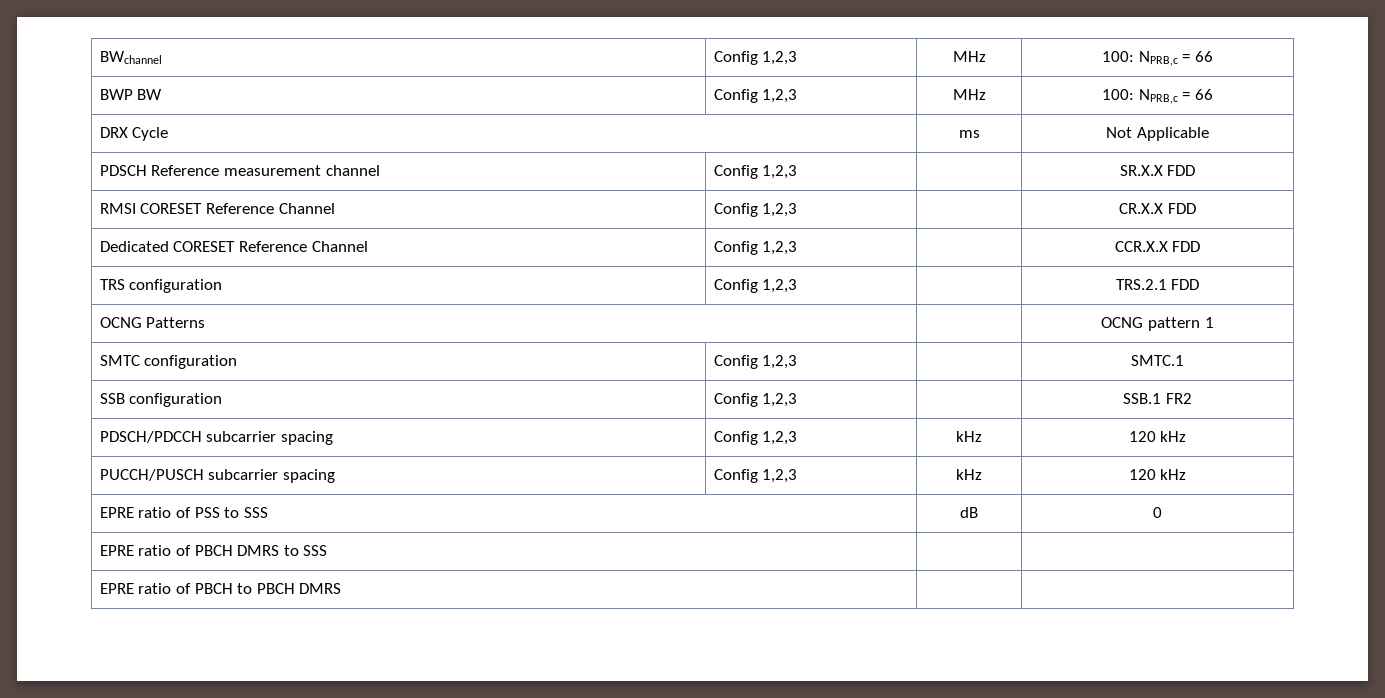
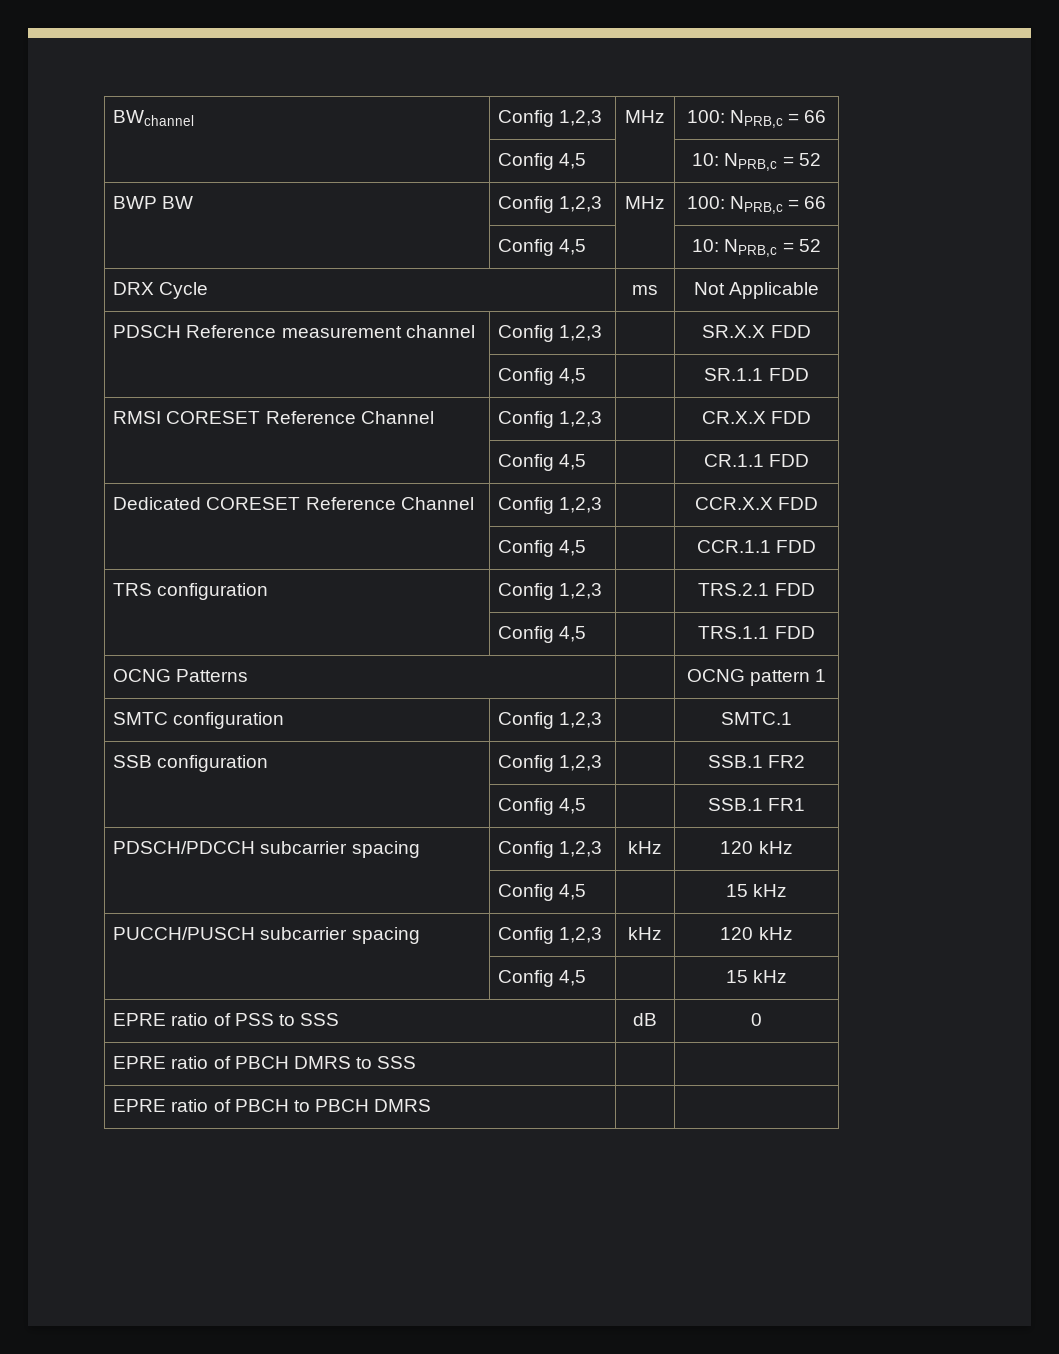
(1213, 56) none -> [498,153,587,170] [692,153,821,171] // | Config 4,5 | | 10: NPRB,c = 52
(1213, 94) none -> [498,239,587,256] [692,239,821,257] // | Config 4,5 | | 10: NPRB,c = 52
(1196, 170) none -> [498,368,587,385] [704,368,809,381] // | Config 4,5 | | SR.1.1 FDD
(1196, 208) none -> [498,454,587,471] [703,454,810,467] // | Config 4,5 | | CR.1.1 FDD
(1201, 246) none -> [498,540,587,557] [696,540,817,553] // | Config 4,5 | | CCR.1.1 FDD
(1200, 284) none -> [498,626,587,643] [698,626,815,639] // | Config 4,5 | | TRS.1.1 FDD
(1192, 398) none -> [498,798,587,815] [707,798,806,811] // | Config 4,5 | | SSB.1 FR1
(1187, 436) none -> [498,884,587,901] [725,884,788,897] // | Config 4,5 | | 15 kHz
(1187, 474) none -> [498,970,587,987] [725,970,788,983] // | Config 4,5 | | 15 kHz

